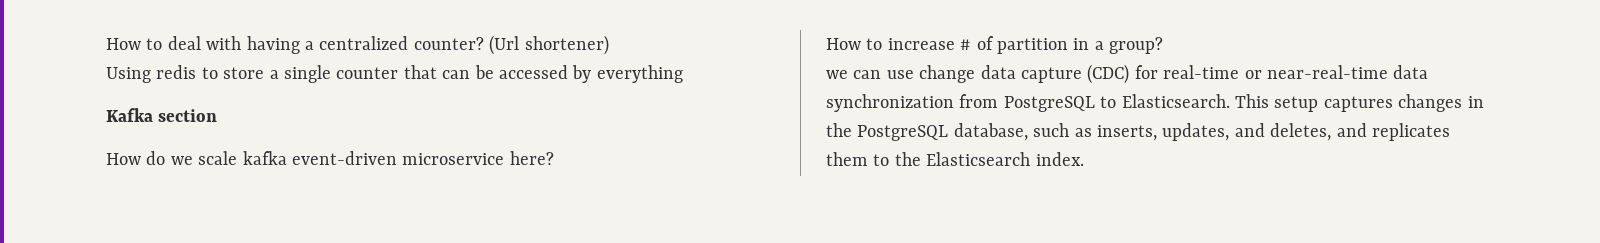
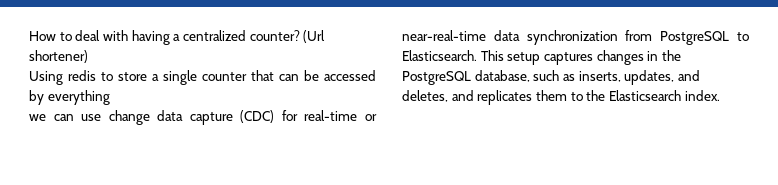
[106,108,218,122] [106,151,554,165] [826,36,1164,54] // Kafka section // How do we scale kafka event-driven microservice here? // How to increase # of partition in a group? -> (110, 97) none

